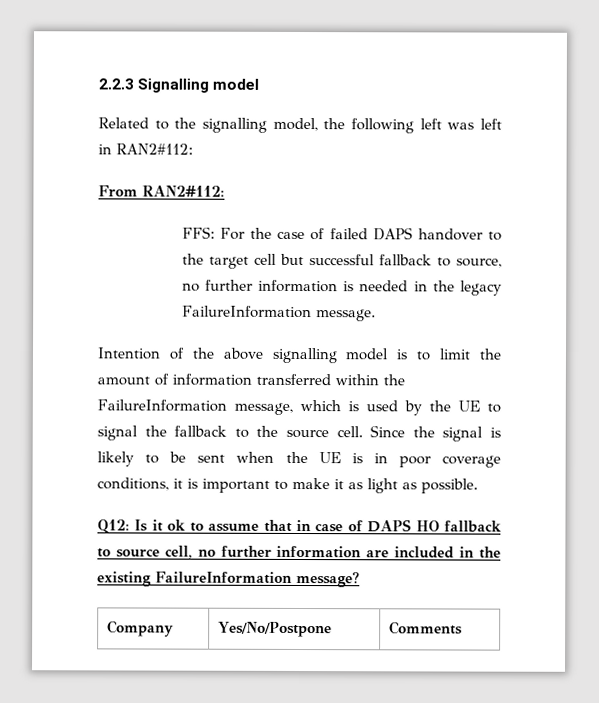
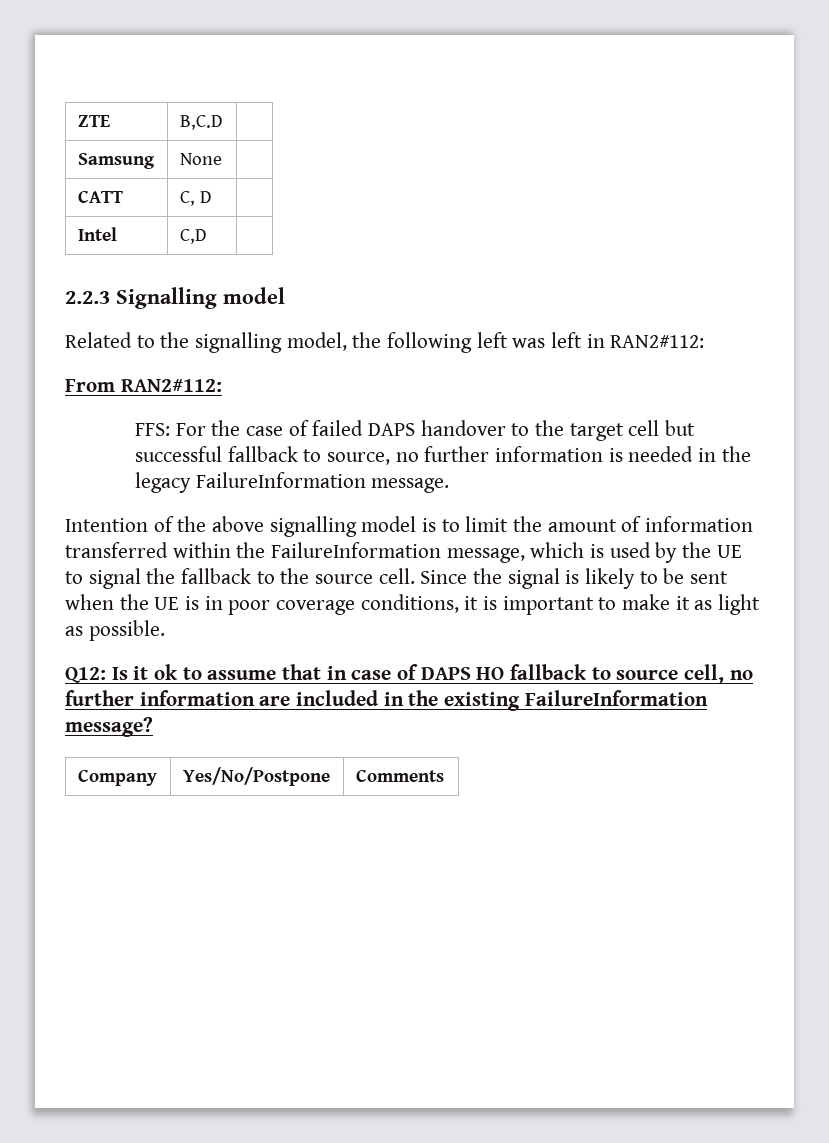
(98, 84) none -> [77,115,110,127] [179,115,223,130] [77,153,155,169] [179,153,222,165] [77,190,123,203] [179,191,212,206] [77,227,117,241] [179,229,207,244] ZTE | B,C.D | // Samsung | None | // CATT | C, D | // Intel | C,D | //

